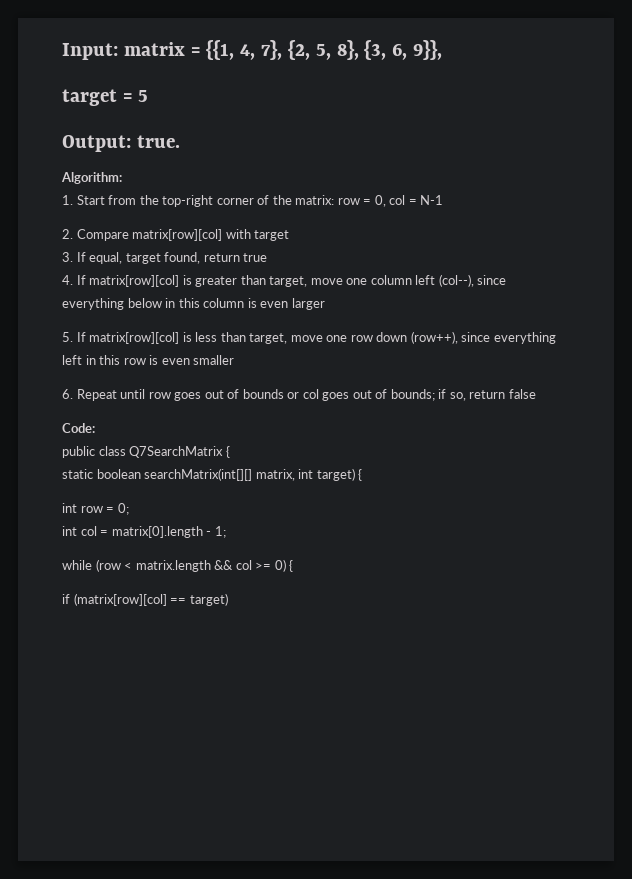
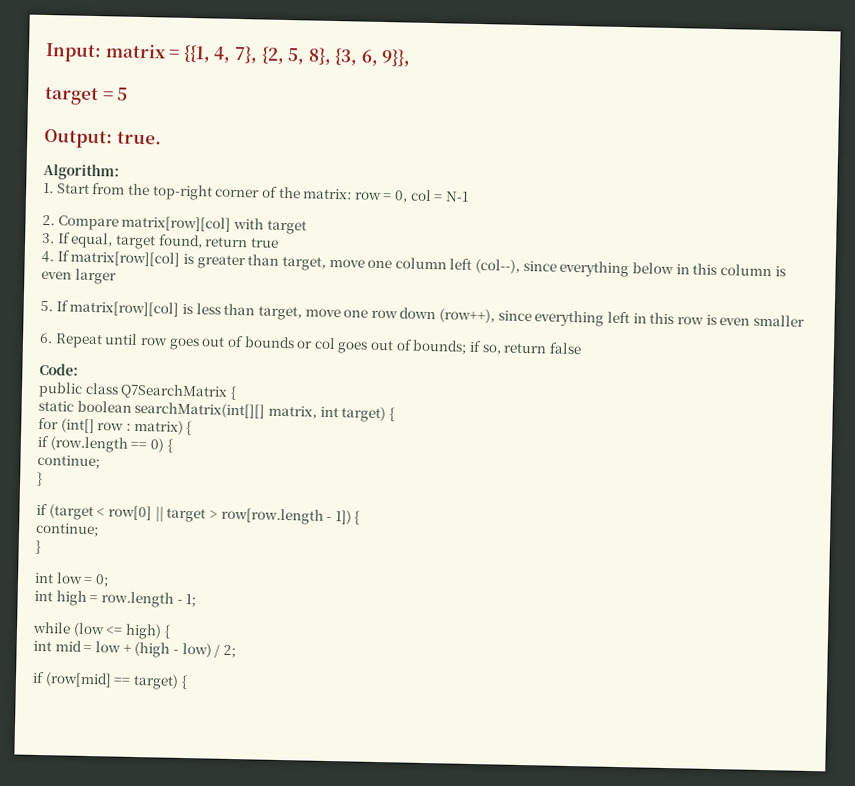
[62,503,103,513] // int row -> [38,417,193,436] [37,435,173,453] [37,454,100,470] [36,471,43,487] [36,503,361,525] [35,522,99,538] [35,539,41,554] [34,572,83,584] // for (int[] row : matrix) { // if (row.length == 0) { // continue; // } // if (target < row[0] || target > row[row.length - 1]) { // continue; // } // int low
[80,526,203,538] col = matrix[0].length -> [55,590,174,608] high = row.length
[95,559,294,572] [62,593,167,606] (row < matrix.length && col >= 0) { // if (matrix[row][col] -> [72,622,171,640] [33,640,236,659] [32,671,112,688] (low <= high) { // int mid = low + (high - low) / 2; // if (row[mid]
(228, 599) none -> [180,674,188,690] {

